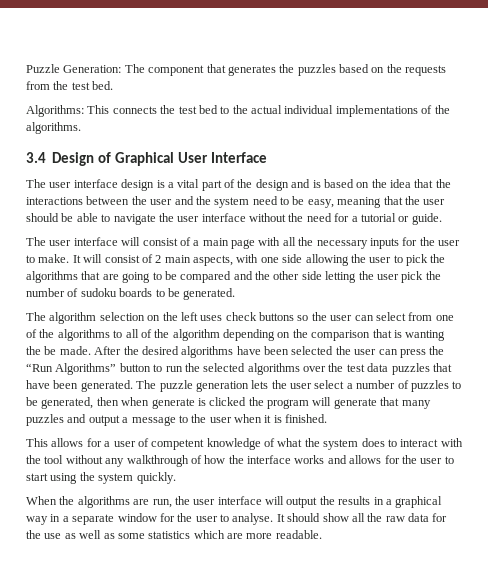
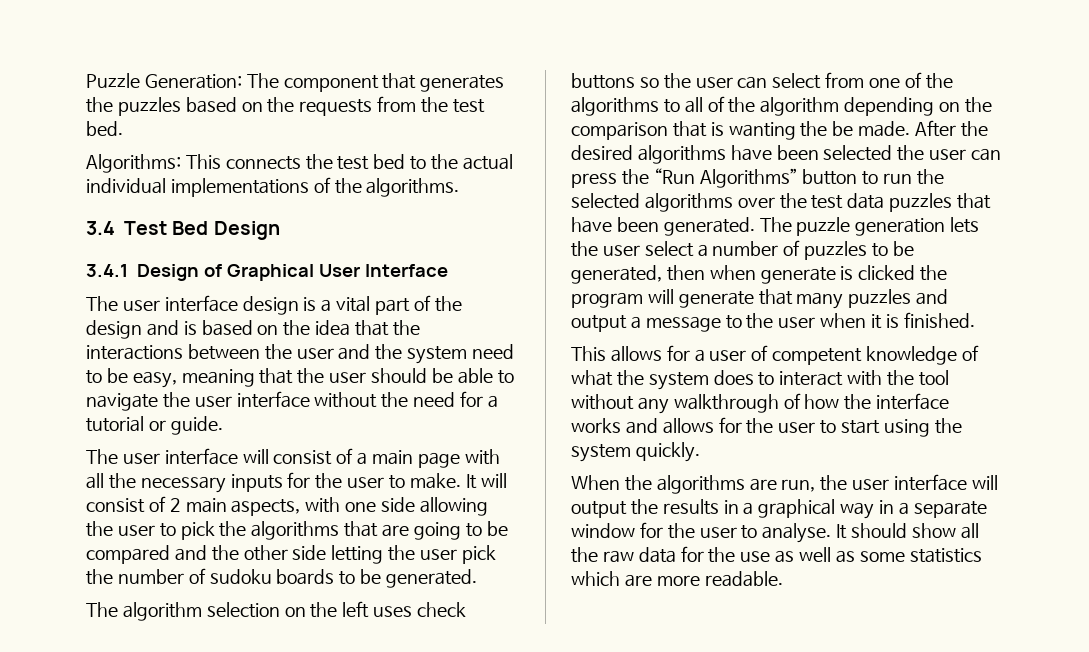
(46, 157) none -> [124,221,280,240] [86,264,128,277] Test Bed Design // 3.4.1

